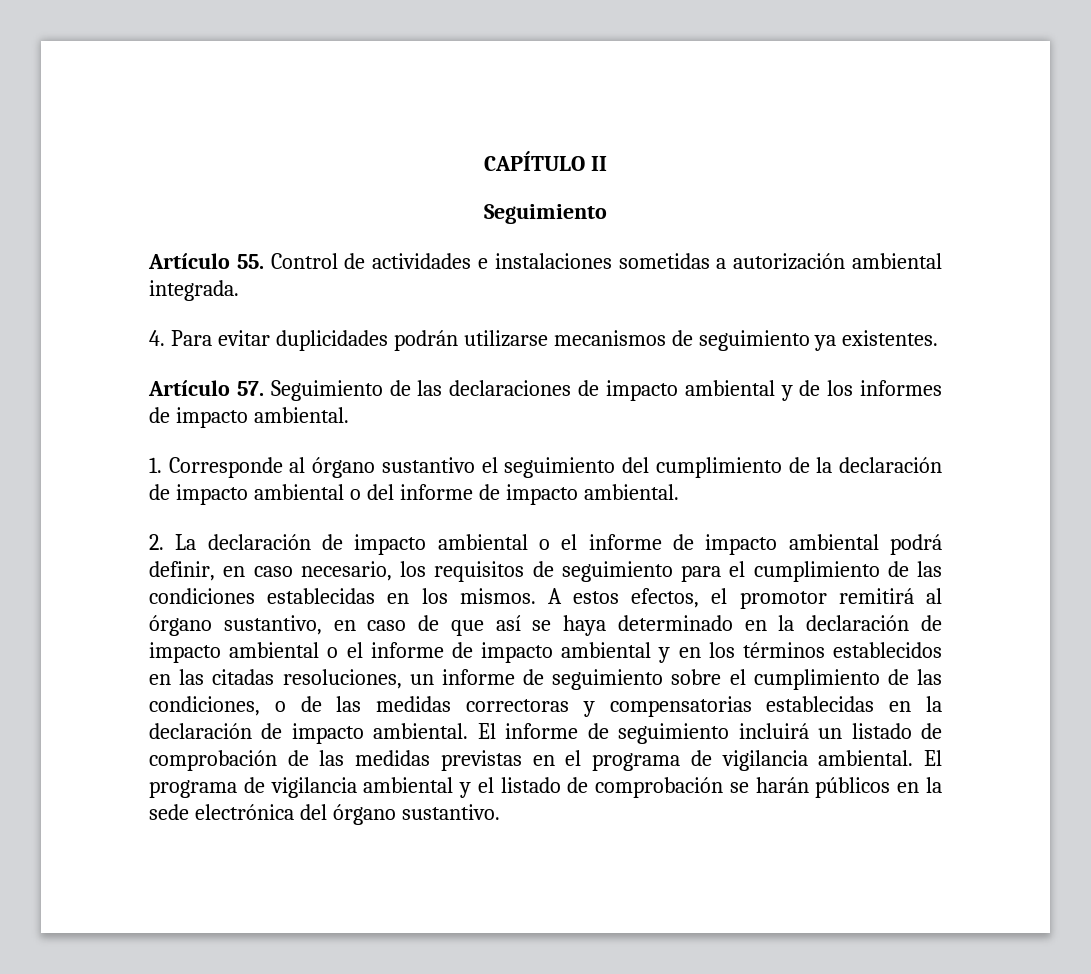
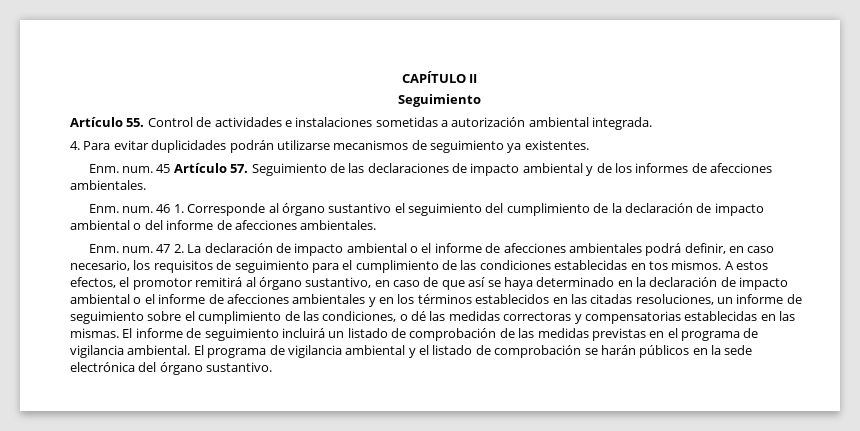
(939, 338) none -> [88,164,171,173] Enm. num. 45
[175,407,349,428] impacto ambiental. // -> [710,163,773,173] [70,180,146,190] [88,204,171,213] afecciones ambientales. // Enm. num. 46
[505,484,679,505] impacto ambiental. // -> [234,220,377,230] [88,244,171,253] afecciones ambientales. // Enm. num. 47
[705,534,879,555] impacto ambiental -> [503,243,642,253] afecciones ambientales
[421,588,448,604] los -> [648,261,668,270] tos
[481,642,652,663] impacto ambiental -> [226,294,366,304] afecciones ambientales
[300,696,322,712] de -> [411,311,426,321] dé
[926,696,942,712] [149,723,469,744] la declaración de impacto ambiental. -> [779,311,795,321] [70,328,119,338] las mismas.

